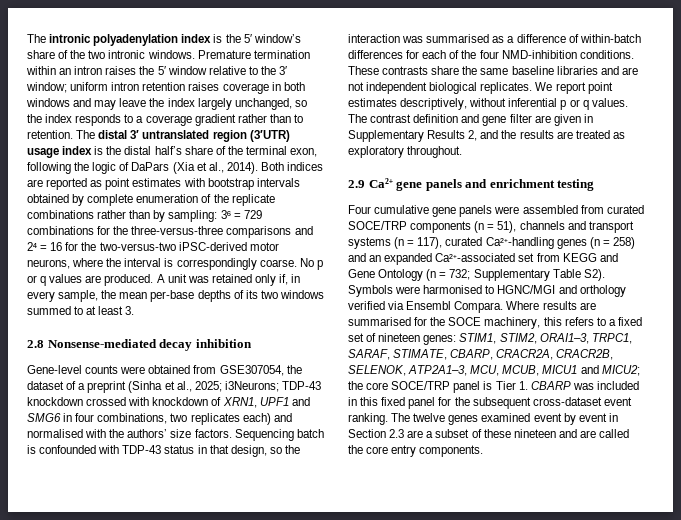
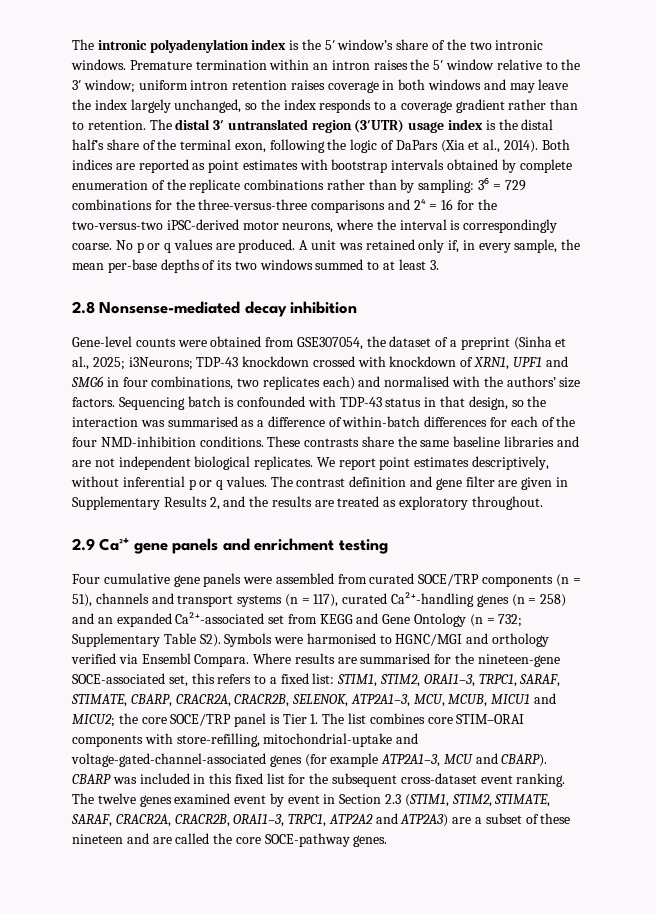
[448,317,541,329] SOCE machinery, -> [477,654,560,667] [72,673,188,687] nineteen-gene SOCE-associated set,
[348,333,457,345] set of nineteen genes: -> [312,673,335,684] list:
(528, 385) none -> [322,713,525,724] [72,733,419,747] [71,753,548,767] The list combines core STIM–ORAI components with store-refilling, mitochondrial-uptake and voltage-gated-channel-associated genes (for example ATP2A1–3, MCU and CBARP).
[408,397,436,409] panel -> [266,773,285,784] list
(405, 433) none -> [404,794,551,807] [71,813,449,827] (STIM1, STIM2, STIMATE, SARAF, CRACR2A, CRACR2B, ORAI1–3, TRPC1, ATP2A2 and ATP2A3)
[391,445,484,457] entry components. -> [264,833,388,847] SOCE-pathway genes.

